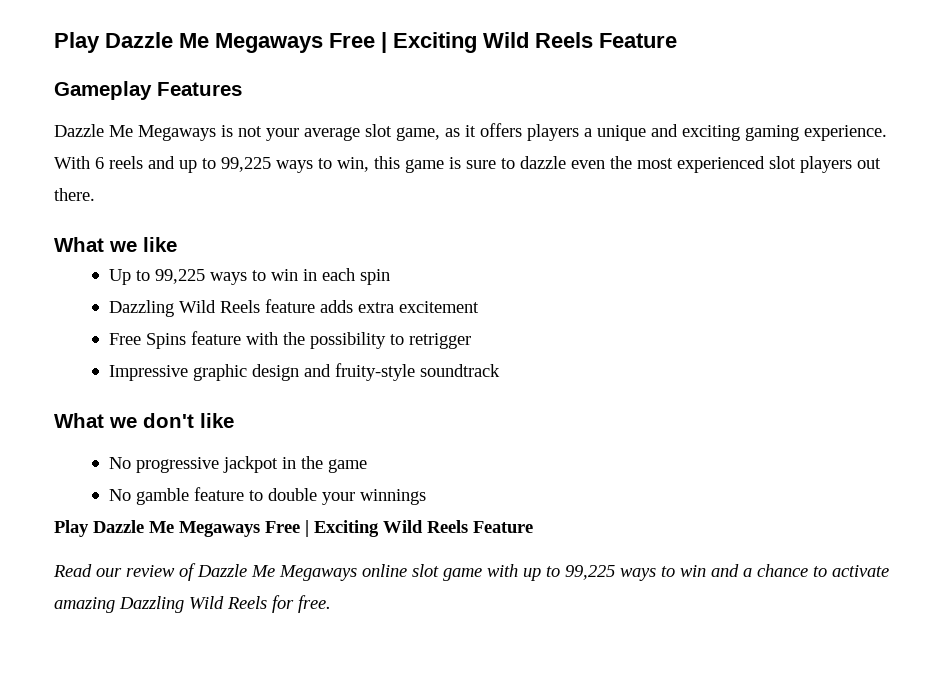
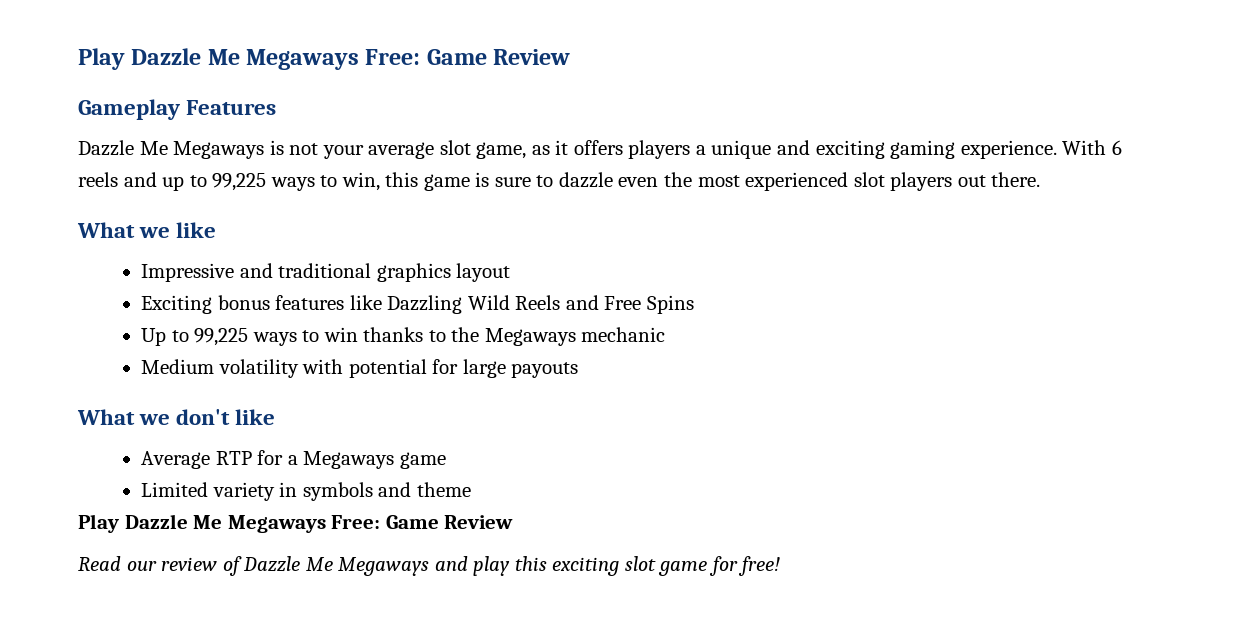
[54,32,677,53] Play Dazzle Me Megaways Free | Exciting Wild Reels Feature -> [78,48,571,70] Play Dazzle Me Megaways Free: Game Review
(177, 244) none -> [141,263,511,282] [141,295,694,314] // Impressive and traditional graphics layout // Exciting bonus features like Dazzling Wild Reels and Free Spins
[302,268,390,285] [108,299,479,317] [108,331,471,349] [108,363,500,381] [54,413,234,428] [108,456,367,473] [108,487,426,505] [54,520,533,537] in each spin // Dazzling Wild Reels feature adds extra excitement // Free Spins feature with the possibility to retrigger // Impressive graphic design and fruity-style soundtrack // What we don't like // No progressive jackpot in the game // No gamble feature to double your winnings // Play Dazzle Me Megaways Free | Exciting Wild Reels Feature -> [363,327,666,346] [141,359,579,378] [77,409,276,425] [141,450,446,469] [141,482,471,501] [78,514,514,533] thanks to the Megaways mechanic // Medium volatility with potential for large payouts // What we don't like // Average RTP for a Megaways game // Limited variety in symbols and theme // Play Dazzle Me Megaways Free: Game Review
[362,564,889,581] [54,595,331,613] online slot game with up to 99,225 ways to win and a chance to activate amazing Dazzling Wild Reels for free. -> [434,556,781,576] and play this exciting slot game for free!

